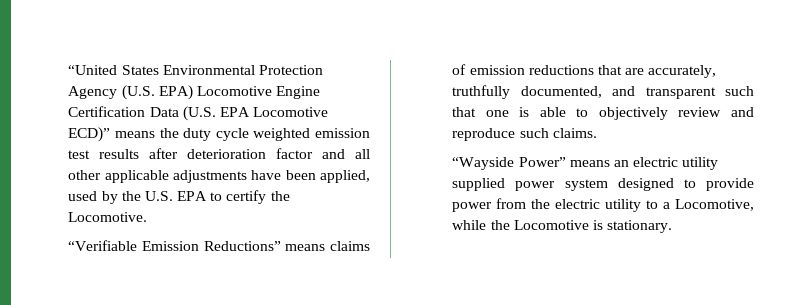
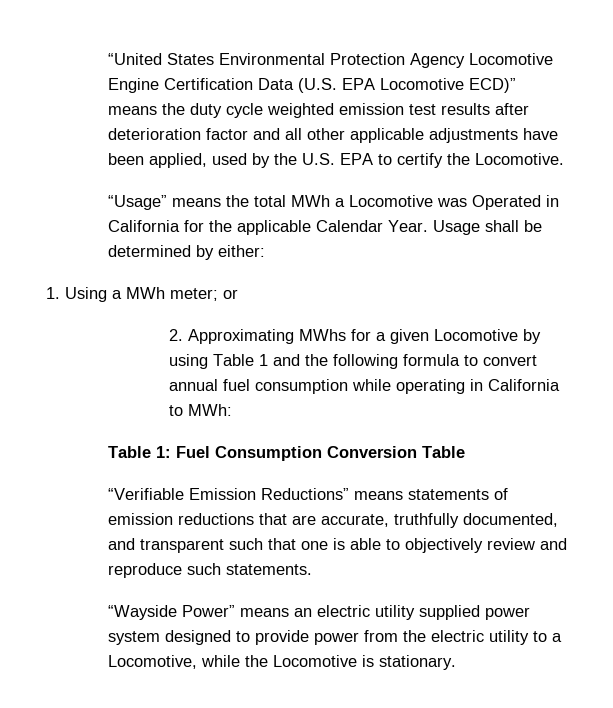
[121,85,193,100] (U.S. EPA) -> (465, 60) none
(148, 217) none -> [107,195,559,210] [107,220,542,235] [107,245,265,260] [46,287,238,302] [169,329,542,344] [169,354,538,369] [169,379,561,394] [169,404,233,416] [107,446,465,461] // “Usage” means the total MWh a Locomotive was Operated in California for the applicable Calendar Year. Usage shall be determined by either: // 1. Using a MWh meter; or // 2. Approximating MWhs for a given Locomotive by using Table 1 and the following formula to convert annual fuel consumption while operating in California to MWh: // Table 1: Fuel Consumption Conversion Table
[329,241,370,251] claims -> [407,489,489,500] statements
[648,65,717,78] accurately, -> [320,514,389,527] accurate,
[552,128,597,138] claims. -> [225,564,312,575] statements.

